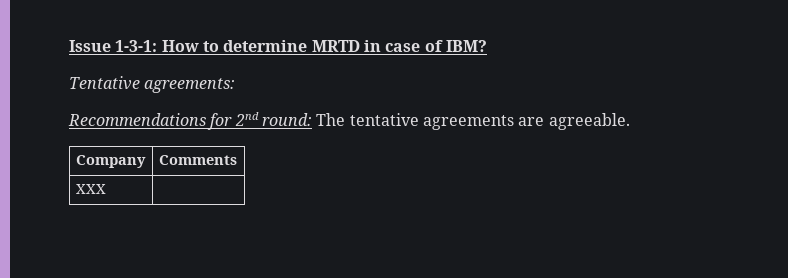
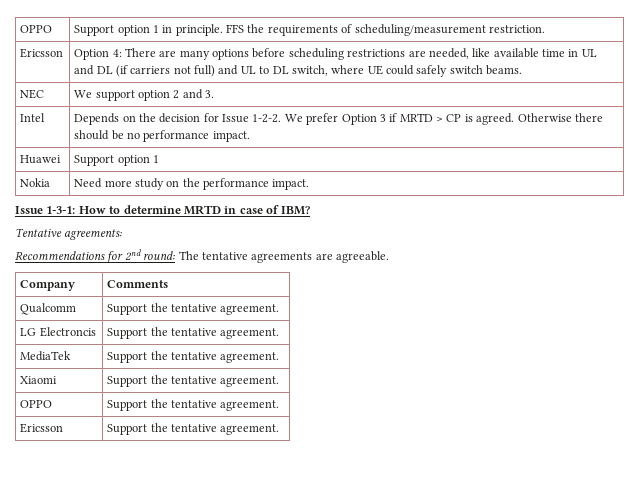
(69, 46) none -> [20,25,53,33] [74,24,545,36] [20,48,64,58] [74,48,597,60] [74,65,523,77] [20,89,45,99] [74,89,215,101] [20,113,46,122] [74,113,603,125] [74,130,250,142] [20,155,62,164] [74,155,159,166] [20,178,51,187] [74,178,310,190] OPPO | Support option 1 in principle. FFS the requirements of scheduling/measurement restriction. // Ericsson | Option 4: There are many options before scheduling restrictions are needed, like available time in UL and DL (if carriers not full) and UL to DL switch, where UE could safely switch beams. // NEC | We support option 2 and 3. // Intel | Depends on the decision for Issue 1-2-2. We prefer Option 3 if MRTD > CP is agreed. Otherwise there should be no performance impact. // Huawei | Support option 1 // Nokia | Need more study on the performance impact. //
[75,184,106,194] XXX | -> [20,303,77,315] [107,303,280,315] [20,327,96,337] [107,327,280,339] [20,351,72,361] [107,351,280,363] [20,376,58,384] [107,375,280,387] [20,400,53,408] [107,399,280,411] [20,423,64,433] [107,423,280,435] Qualcomm | Support the tentative agreement. // LG Electroncis | Support the tentative agreement. // MediaTek | Support the tentative agreement. // Xiaomi | Support the tentative agreement. // OPPO | Support the tentative agreement. // Ericsson | Support the tentative agreement.

